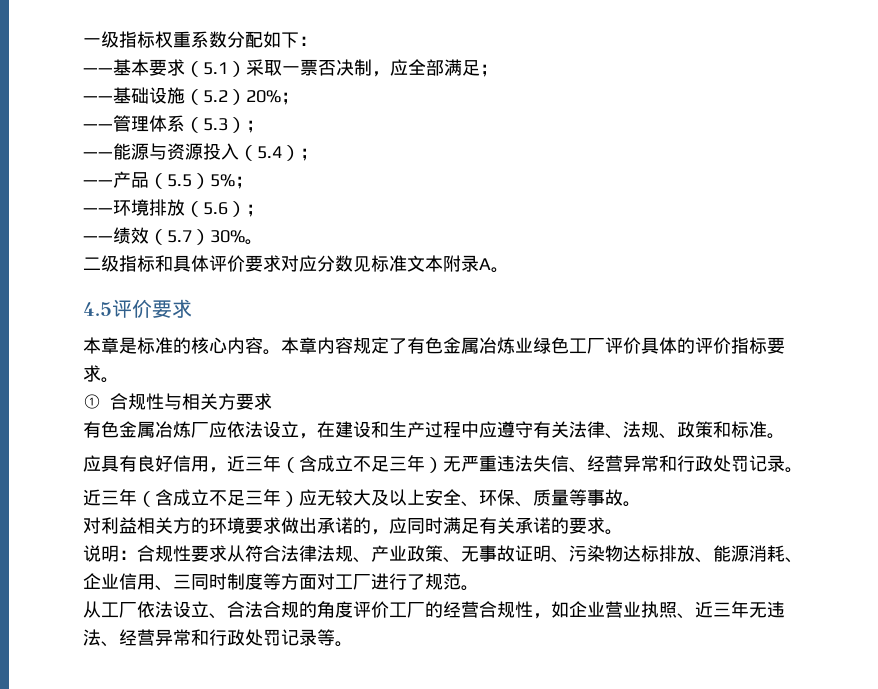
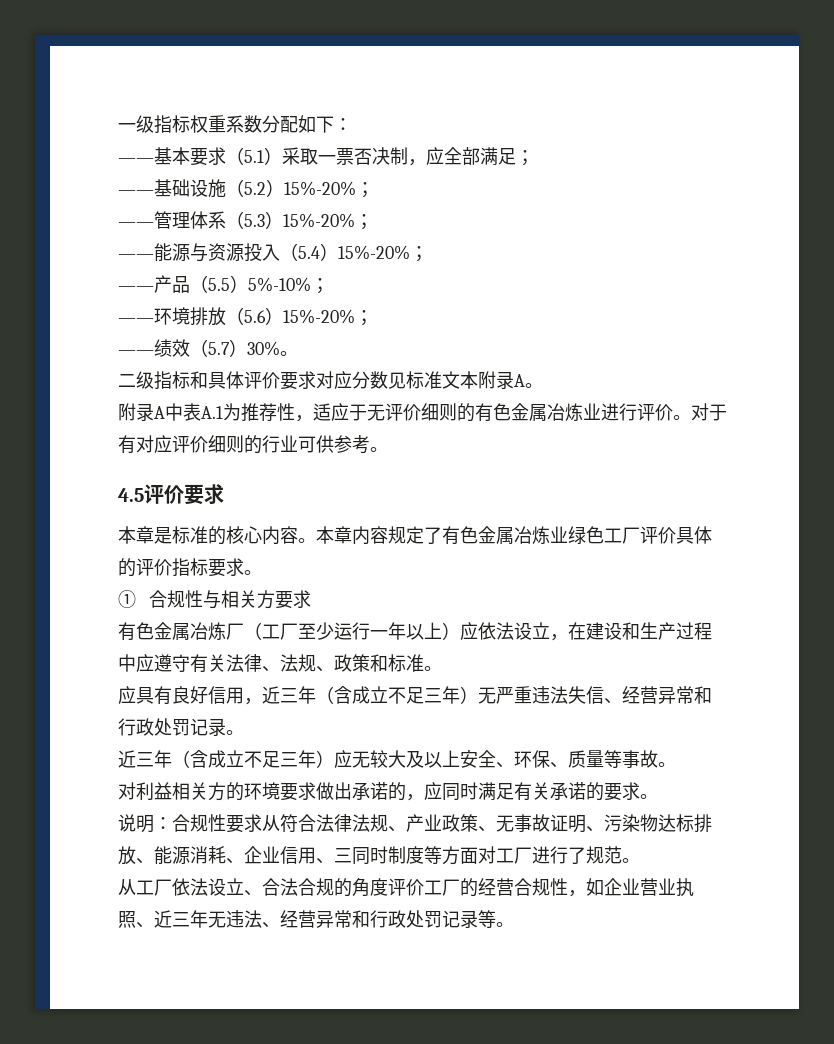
[246,90,281,103] 20% -> [284,181,356,196] 15%-20%
(246, 125) none -> [283,213,355,228] 15%-20%
(300, 153) none -> [338,245,410,260] 15%-20%
[210,174,235,187] 5% -> [248,277,311,292] 5%-10%
(246, 209) none -> [283,309,355,324] 15%-20%
(509, 270) none -> [118,403,727,422] [118,435,388,454] // 附录A中表A.1为推荐性，适应于无评价细则的有色金属冶炼业进行评价。对于有对应评价细则的行业可供参考。
(209, 430) none -> [244,622,460,640] （工厂至少运行一年以上）

